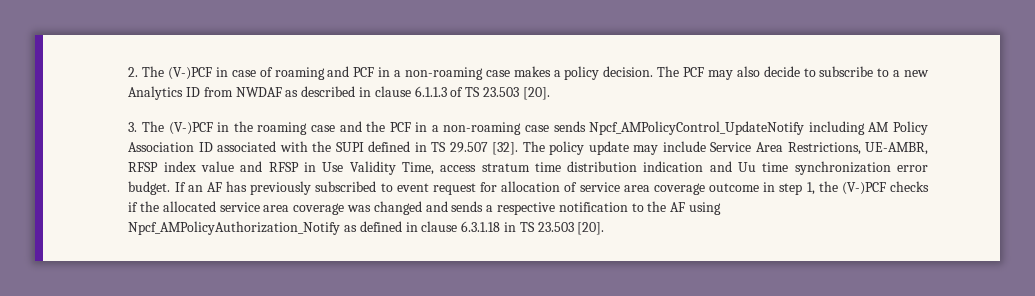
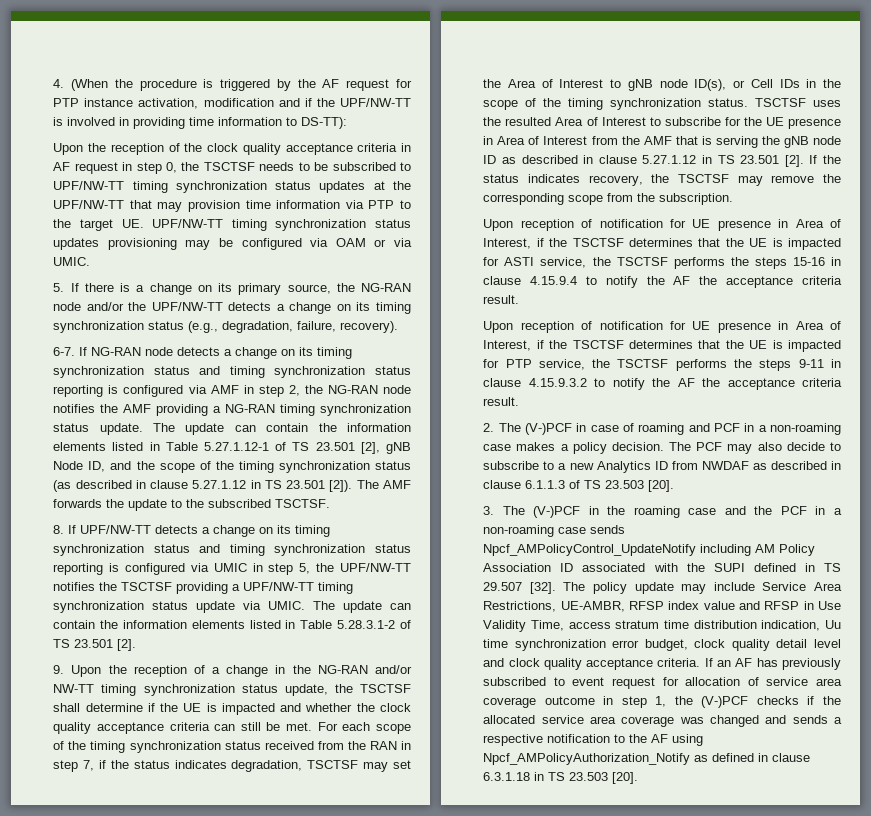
(128, 72) none -> [53,79,413,91] [53,98,411,109] [53,117,348,129] [53,143,411,155] [53,162,412,174] [53,181,411,193] [53,200,412,212] [53,219,412,231] [53,238,413,250] [53,257,91,266] [53,283,411,295] [53,302,412,314] [53,321,399,333] [53,347,353,359] [53,366,411,378] [53,385,412,397] [53,404,412,416] [53,423,411,435] [53,442,411,454] [53,461,412,473] [53,480,412,492] [53,499,331,511] [53,525,331,537] [53,544,411,556] [53,563,412,575] [53,582,354,594] [53,601,411,613] [53,620,412,629] [53,639,137,651] [53,665,412,677] [53,684,412,696] [53,703,412,715] [53,722,411,734] [53,741,412,753] [53,760,412,772] [483,79,841,91] [483,98,841,110] [483,117,842,129] [483,136,841,148] [483,155,842,167] [483,174,841,186] [483,193,734,205] [483,219,841,231] [483,238,841,250] [483,257,842,269] [483,276,843,288] [483,295,520,304] [483,321,841,333] [483,340,841,352] [483,359,842,371] [483,378,843,390] [483,397,520,406] 4. (When the procedure is triggered by the AF request for PTP instance activation, modification and if the UPF/NW-TT is involved in providing time information to DS-TT): // Upon the reception of the clock quality acceptance criteria in AF request in step 0, the TSCTSF needs to be subscribed to UPF/NW-TT timing synchronization status updates at the UPF/NW-TT that may provision time information via PTP to the target UE. UPF/NW-TT timing synchronization status updates provisioning may be configured via OAM or via UMIC. // 5. If there is a change on its primary source, the NG-RAN node and/or the UPF/NW-TT detects a change on its timing synchronization status (e.g., degradation, failure, recovery). // 6-7. If NG-RAN node detects a change on its timing synchronization status and timing synchronization status reporting is configured via AMF in step 2, the NG-RAN node notifies the AMF providing a NG-RAN timing synchronization status update. The update can contain the information elements listed in Table 5.27.1.12-1 of TS 23.501 [2], gNB Node ID, and the scope of the timing synchronization status (as described in clause 5.27.1.12 in TS 23.501 [2]). The AMF forwards the update to the subscribed TSCTSF. // 8. If UPF/NW-TT detects a change on its timing synchronization status and timing synchronization status reporting is configured via UMIC in step 5, the UPF/NW-TT notifies the TSCTSF providing a UPF/NW-TT timing synchronization status update via UMIC. The update can contain the information elements listed in Table 5.28.3.1-2 of TS 23.501 [2]. // 9. Upon the reception of a change in the NG-RAN and/or NW-TT timing synchronization status update, the TSCTSF shall determine if the UE is impacted and whether the clock quality acceptance criteria can still be met. For each scope of the timing synchronization status received from the RAN in step 7, if the status indicates degradation, TSCTSF may set the Area of Interest to gNB node ID(s), or Cell IDs in the scope of the timing synchronization status. TSCTSF uses the resulted Area of Interest to subscribe for the UE presence in Area of Interest from the AMF that is serving the gNB node ID as described in clause 5.27.1.12 in TS 23.501 [2]. If the status indicates recovery, the TSCTSF may remove the corresponding scope from the subscription. // Upon reception of notification for UE presence in Area of Interest, if the TSCTSF determines that the UE is impacted for ASTI service, the TSCTSF performs the steps 15-16 in clause 4.15.9.4 to notify the AF the acceptance criteria result. // Upon reception of notification for UE presence in Area of Interest, if the TSCTSF determines that the UE is impacted for PTP service, the TSCTSF performs the steps 9-11 in clause 4.15.9.3.2 to notify the AF the acceptance criteria result. //
[643,161,732,172] indication and -> [761,620,821,631] indication,
[128,181,171,195] budget. -> [644,639,841,651] [483,658,701,670] budget, clock quality detail level and clock quality acceptance criteria.

